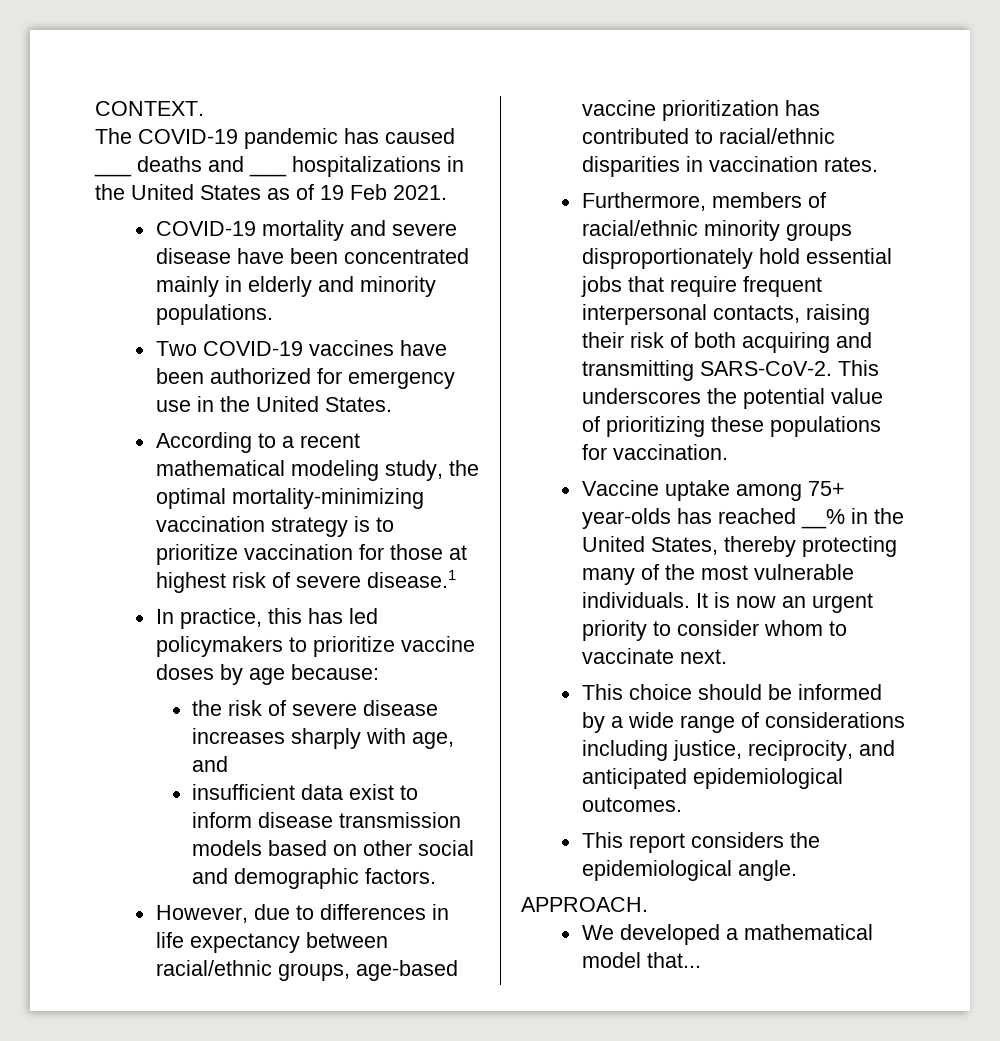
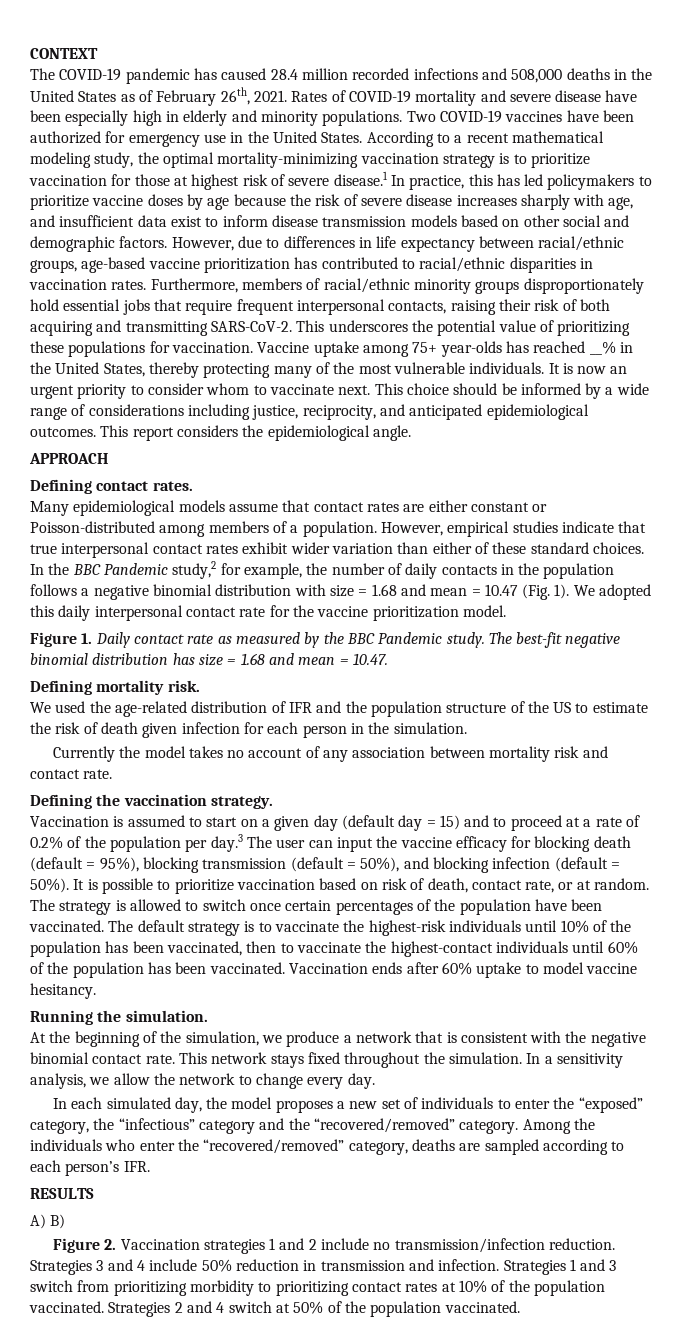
[95,101,204,116] CONTEXT. -> [30,48,98,59] CONTEXT
[94,172,132,177] [137,156,244,172] [249,156,441,177] ___ deaths and ___ hospitalizations -> [270,68,610,83] 28.4 million recorded infections and 508,000 deaths
[320,184,387,200] 19 Feb -> [156,87,250,106] February 26th,
(447, 192) // -> [291,90,346,102] Rates of
[343,248,469,264] [155,276,219,297] concentrated mainly -> [65,110,162,126] especially high
(273, 314) // -> (403, 118) none
(392, 404) // -> (363, 137) none
(456, 579) // -> (388, 178) none
[290,664,379,680] because: // -> [233,194,286,206] because
(229, 764) // -> (55, 221) none
(437, 876) // -> (168, 242) none
(878, 164) // -> (147, 285) none
(728, 452) // -> (253, 347) none
(727, 656) // -> (371, 390) none
(682, 804) // -> (96, 432) none
[521,897,648,912] [581,924,873,945] [581,952,701,968] APPROACH. // We developed a mathematical model that... -> [29,453,109,464] [30,479,193,494] [30,500,548,516] [30,521,647,537] [30,542,644,558] [30,561,615,579] [30,584,652,600] [30,605,506,621] [30,632,621,648] [30,653,388,666] [30,680,200,695] [30,701,648,717] [30,722,467,738] [52,746,608,762] [30,769,113,779] [30,794,273,809] [30,815,641,831] [30,834,631,852] [30,857,620,873] [30,878,650,894] [30,899,603,915] [29,920,632,936] [30,941,638,957] [30,962,638,978] [30,983,96,999] [30,1010,208,1025] [30,1031,646,1047] [30,1052,623,1068] [30,1073,375,1089] [52,1097,643,1113] [30,1118,595,1134] [30,1139,625,1155] [30,1160,150,1176] [30,1188,94,1199] [30,1214,66,1229] [52,1238,616,1254] [30,1259,617,1275] [30,1280,605,1296] [29,1301,520,1317] APPROACH // Defining contact rates. // Many epidemiological models assume that contact rates are either constant or Poisson-distributed among members of a population. However, empirical studies indicate that true interpersonal contact rates exhibit wider variation than either of these standard choices. In the BBC Pandemic study,2 for example, the number of daily contacts in the population follows a negative binomial distribution with size = 1.68 and mean = 10.47 (Fig. 1). We adopted this daily interpersonal contact rate for the vaccine prioritization model. // Figure 1. Daily contact rate as measured by the BBC Pandemic study. The best-fit negative binomial distribution has size = 1.68 and mean = 10.47. // Defining mortality risk. // We used the age-related distribution of IFR and the population structure of the US to estimate the risk of death given infection for each person in the simulation. // Currently the model takes no account of any association between mortality risk and contact rate. // Defining the vaccination strategy. // Vaccination is assumed to start on a given day (default day = 15) and to proceed at a rate of 0.2% of the population per day.3 The user can input the vaccine efficacy for blocking death (default = 95%), blocking transmission (default = 50%), and blocking infection (default = 50%). It is possible to prioritize vaccination based on risk of death, contact rate, or at random. The strategy is allowed to switch once certain percentages of the population have been vaccinated. The default strategy is to vaccinate the highest-risk individuals until 10% of the population has been vaccinated, then to vaccinate the highest-contact individuals until 60% of the population has been vaccinated. Vaccination ends after 60% uptake to model vaccine hesitancy. // Running the simulation. // At the beginning of the simulation, we produce a network that is consistent with the negative binomial contact rate. This network stays fixed throughout the simulation. In a sensitivity analysis, we allow the network to change every day. // In each simulated day, the model proposes a new set of individuals to enter the “exposed” category, the “infectious” category and the “recovered/removed” category. Among the individuals who enter the “recovered/removed” category, deaths are sampled according to each person’s IFR. // RESULTS // A) B) // Figure 2. Vaccination strategies 1 and 2 include no transmission/infection reduction. Strategies 3 and 4 include 50% reduction in transmission and infection. Strategies 1 and 3 switch from prioritizing morbidity to prioritizing contact rates at 10% of the population vaccinated. Strategies 2 and 4 switch at 50% of the population vaccinated.

